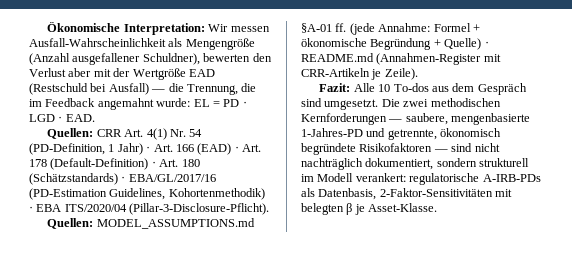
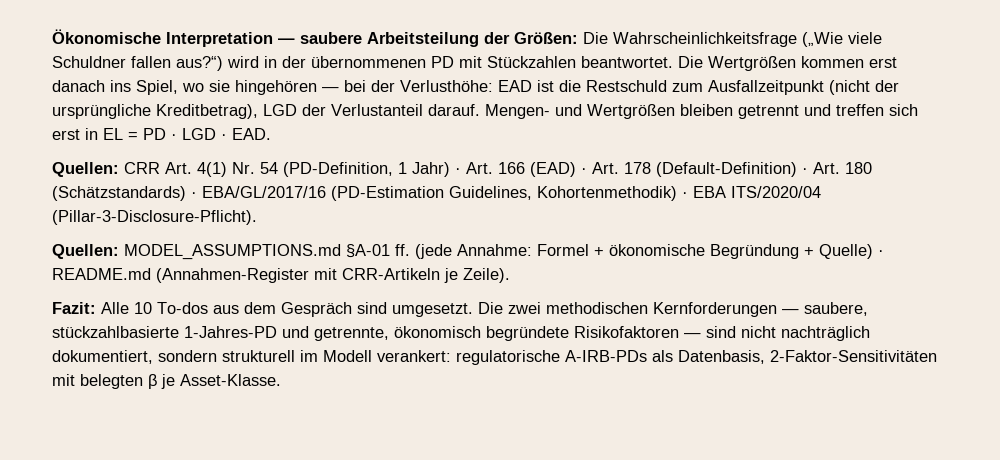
[123,23,270,35] [29,38,255,50] [29,53,272,65] [29,68,215,80] [29,83,257,95] [29,98,191,110] Interpretation: Wir messen Ausfall-Wahrscheinlichkeit als Mengengröße (Anzahl ausgefallener Schuldner), bewerten den Verlust aber mit der Wertgröße EAD (Restschuld bei Ausfall) — die Trennung, die im Feedback angemahnt wurde: -> [166,32,882,47] [52,56,897,71] [52,80,899,95] [52,104,918,119] [52,128,98,140] Interpretation — saubere Arbeitsteilung der Größen: Die Wahrscheinlichkeitsfrage („Wie viele Schuldner fallen aus?“) wird in der übernommenen PD mit Stückzahlen beantwortet. Die Wertgrößen kommen erst danach ins Spiel, wo sie hingehören — bei der Verlusthöhe: EAD ist die Restschuld zum Ausfallzeitpunkt (nicht der ursprüngliche Kreditbetrag), LGD der Verlustanteil darauf. Mengen- und Wertgrößen bleiben getrennt und treffen sich erst in
[451,113,531,125] mengenbasierte -> [52,326,179,338] stückzahlbasierte

